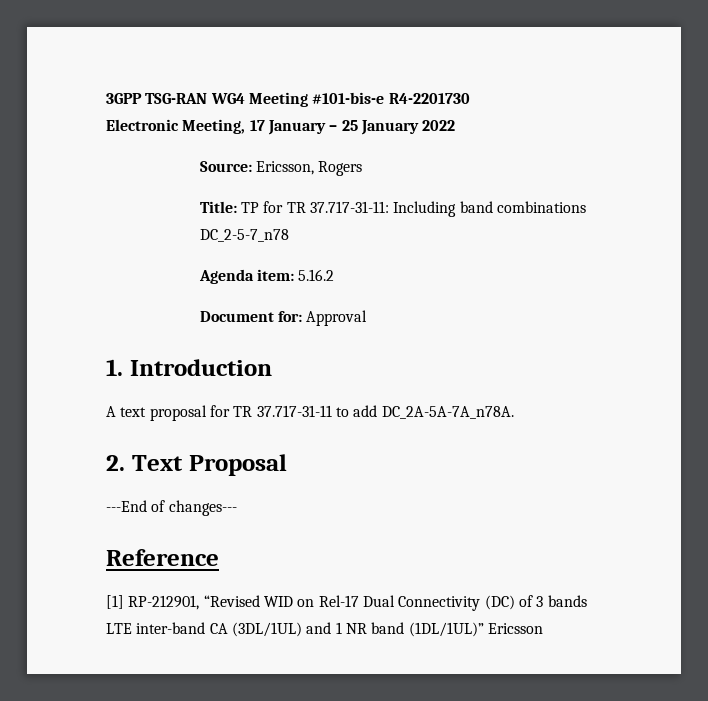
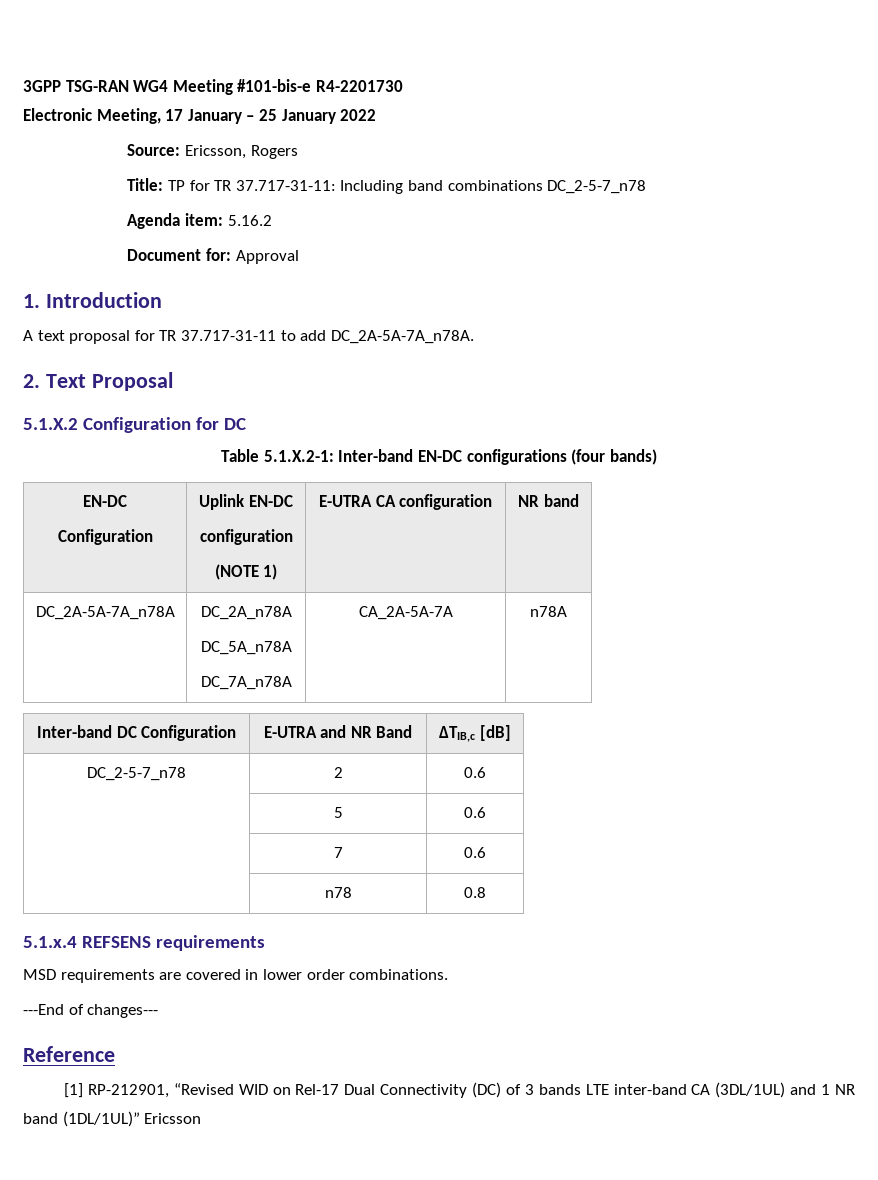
(287, 465) none -> [23,417,246,433] [221,449,657,465] [83,495,127,507] [57,529,153,545] [199,494,293,510] [199,529,293,545] [214,564,278,580] [318,494,493,510] [518,494,579,507] [35,606,175,620] [200,606,292,620] [200,641,292,655] [200,676,292,690] [358,606,453,620] [530,606,567,617] [36,725,237,741] [263,725,413,738] [439,725,511,742] [87,767,186,781] [333,767,343,778] [464,767,486,778] [333,807,343,818] [464,807,486,818] [333,847,343,858] [464,847,486,858] [324,887,352,898] [464,887,486,898] [23,935,265,951] [23,969,449,983] // 5.1.X.2 Configuration for DC // Table 5.1.X.2-1: Inter-band EN-DC configurations (four bands) // EN-DC // Configuration | Uplink EN-DC // configuration // (NOTE 1) | E-UTRA CA configuration | NR band // DC_2A-5A-7A_n78A | DC_2A_n78A // DC_5A_n78A // DC_7A_n78A | CA_2A-5A-7A | n78A // Inter-band DC Configuration | E-UTRA and NR Band | ΔTIB,c [dB] // DC_2-5-7_n78 | 2 | 0.6 // | 5 | 0.6 // | 7 | 0.6 // | n78 | 0.8 // 5.1.x.4 REFSENS requirements // MSD requirements are covered in lower order combinations.

